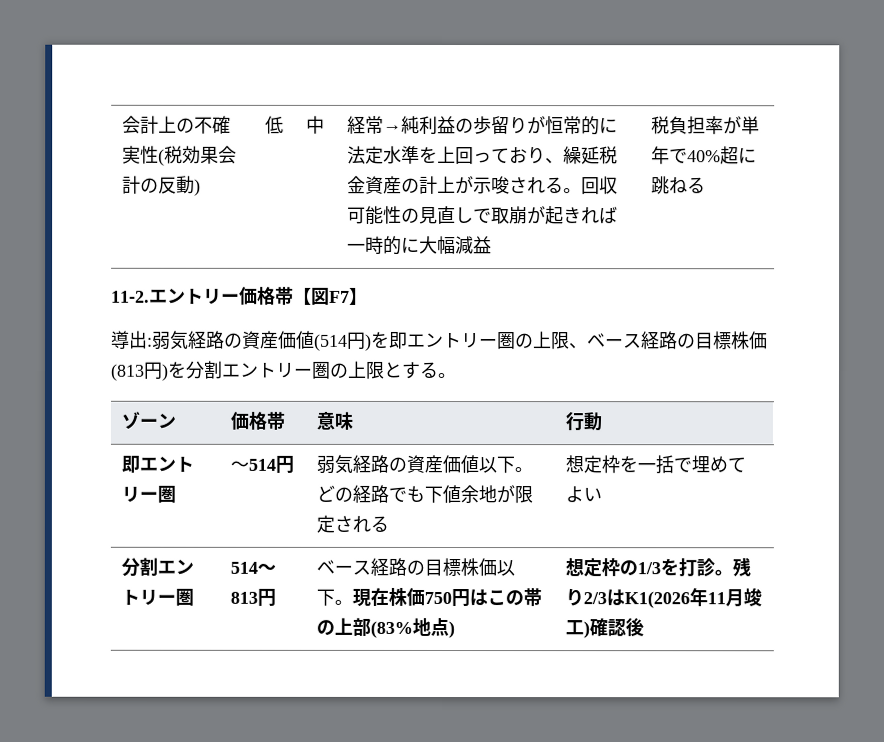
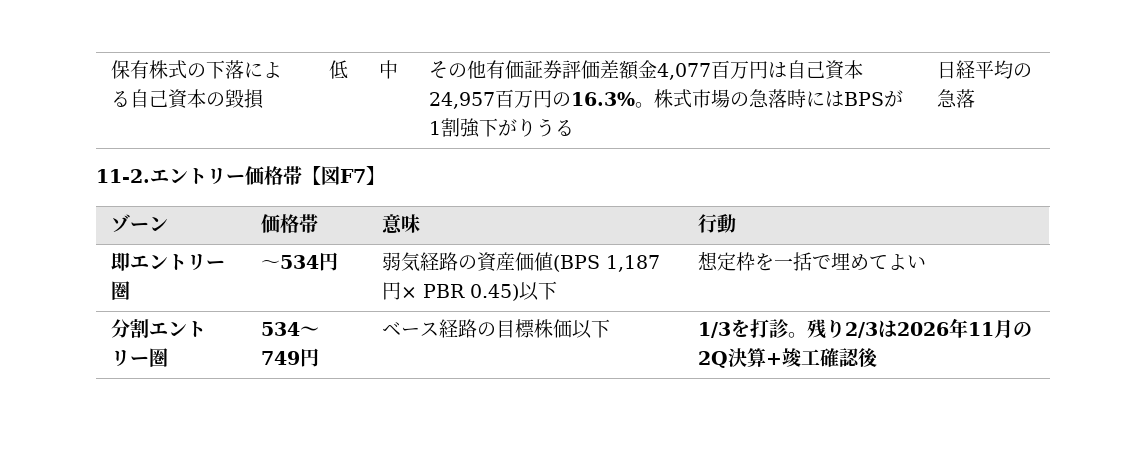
[122,115,232,134] [122,145,238,166] [122,175,202,196] [265,115,285,134] [306,115,326,134] [347,115,619,136] [347,145,619,165] [347,175,619,195] [347,205,619,225] [347,235,493,255] [651,116,761,135] [651,146,758,165] [651,176,707,195] 会計上の不確実性(税効果会計の反動) | 低 | 中 | 経常→純利益の歩留りが恒常的に法定水準を上回っており、繰延税金資産の計上が示唆される。回収可能性の見直しで取崩が起きれば一時的に大幅減益 | 税負担率が単年で40%超に跳ねる -> [111,60,283,79] [111,89,265,109] [329,60,349,79] [379,60,399,79] [429,60,864,80] [429,89,904,109] [429,118,575,138] [937,60,1033,79] [937,89,976,108] 保有株式の下落による自己資本の毀損 | 低 | 中 | その他有価証券評価差額金4,077百万円は自己資本24,957百万円の16.3%。株式市場の急落時にはBPSが1割強下がりうる | 日経平均の急落
[111,330,768,351] [110,360,456,381] // 導出:弱気経路の資産価値(514円)を即エントリー圏の上限、ベース経路の目標株価(813円)を分割エントリー圏の上限とする。 -> (385, 175) none
[248,458,277,471] 514 -> [280,255,320,269] 534
[478,456,534,474] [316,484,534,505] [316,514,390,533] 以下。どの経路でも下値余地が限定される -> [553,255,661,272] [382,281,558,301] (BPS 1,187円× PBR 0.45)以下
[230,561,277,574] [230,591,259,604] 514〜813 -> [261,322,320,336] [261,351,301,365] 534〜749
[334,587,543,607] [316,617,456,639] [565,558,639,578] 。現在株価750円はこの帯の上部(83%地点) | 想定枠の -> (611, 328) |
[624,591,691,609] K1(2026 -> [897,322,950,336] 2026
[743,588,763,608] [565,620,591,639] 竣工) -> [1013,322,1033,337] [698,348,821,368] の2Q決算+竣工

